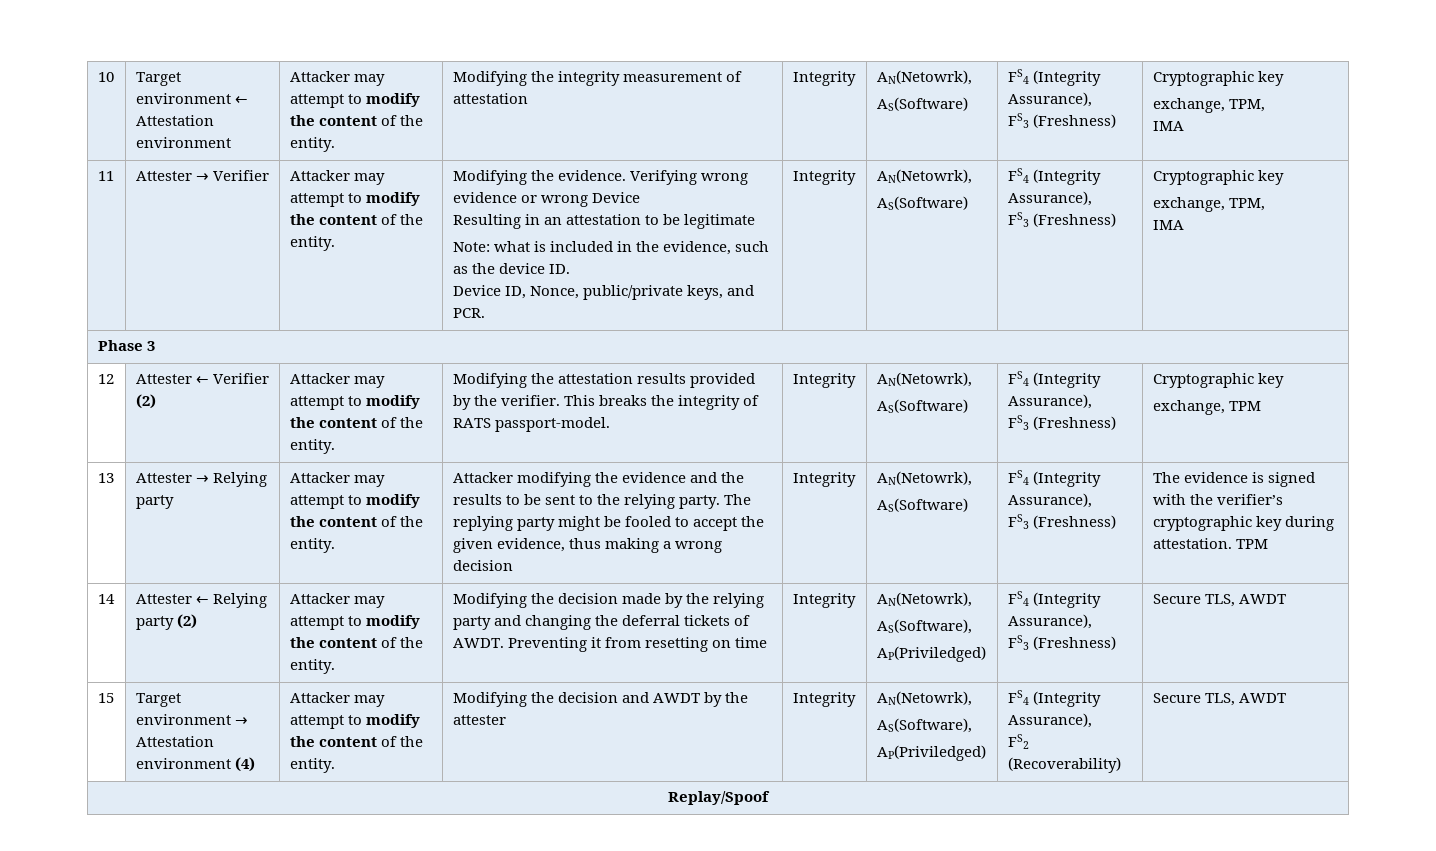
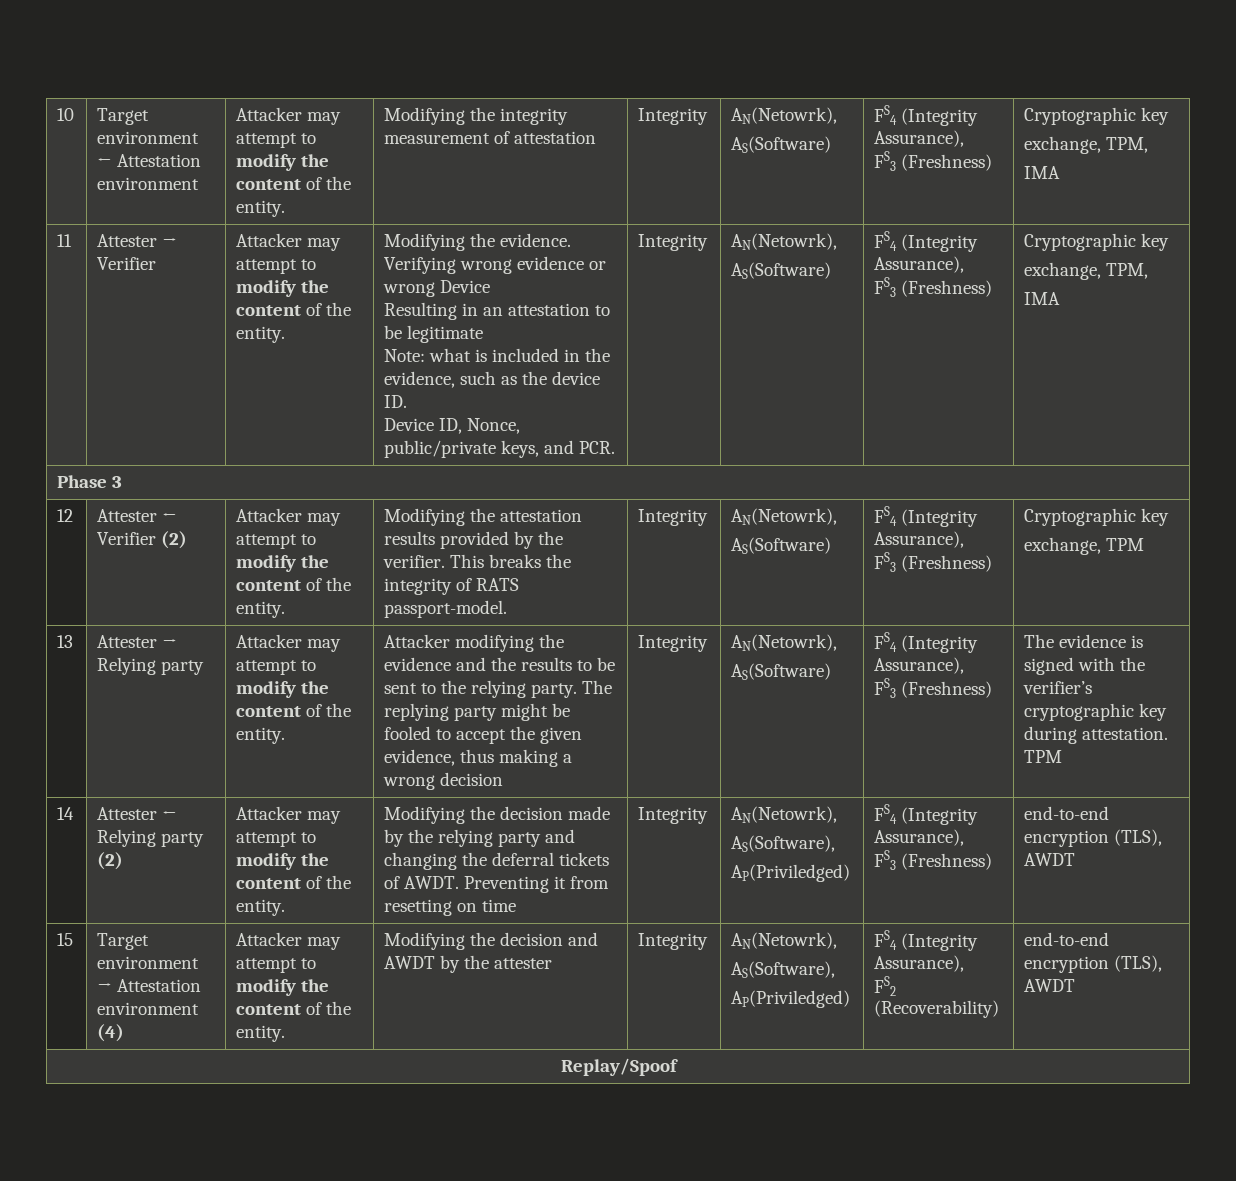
[1152,594,1235,607] Secure TLS, -> [1024,806,1110,820] [1024,829,1163,847] end-to-end encryption (TLS),
[1152,693,1235,706] Secure TLS, -> [1024,932,1110,946] [1024,955,1163,973] end-to-end encryption (TLS),

